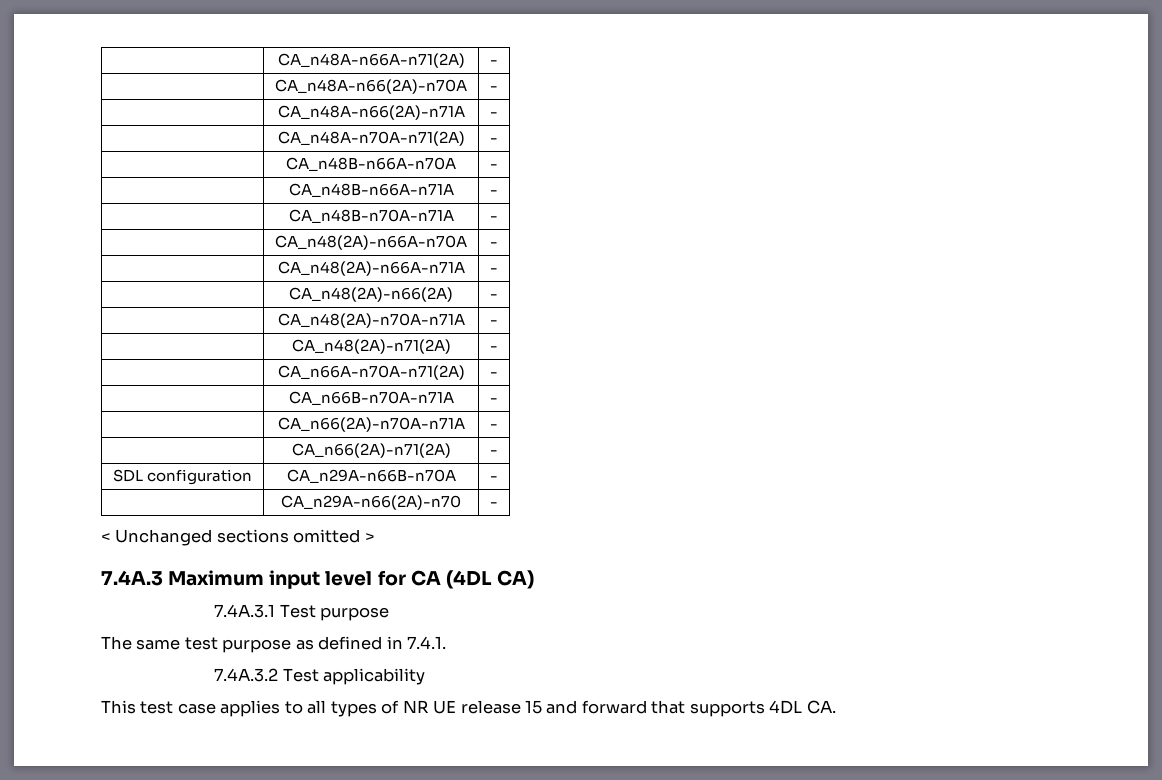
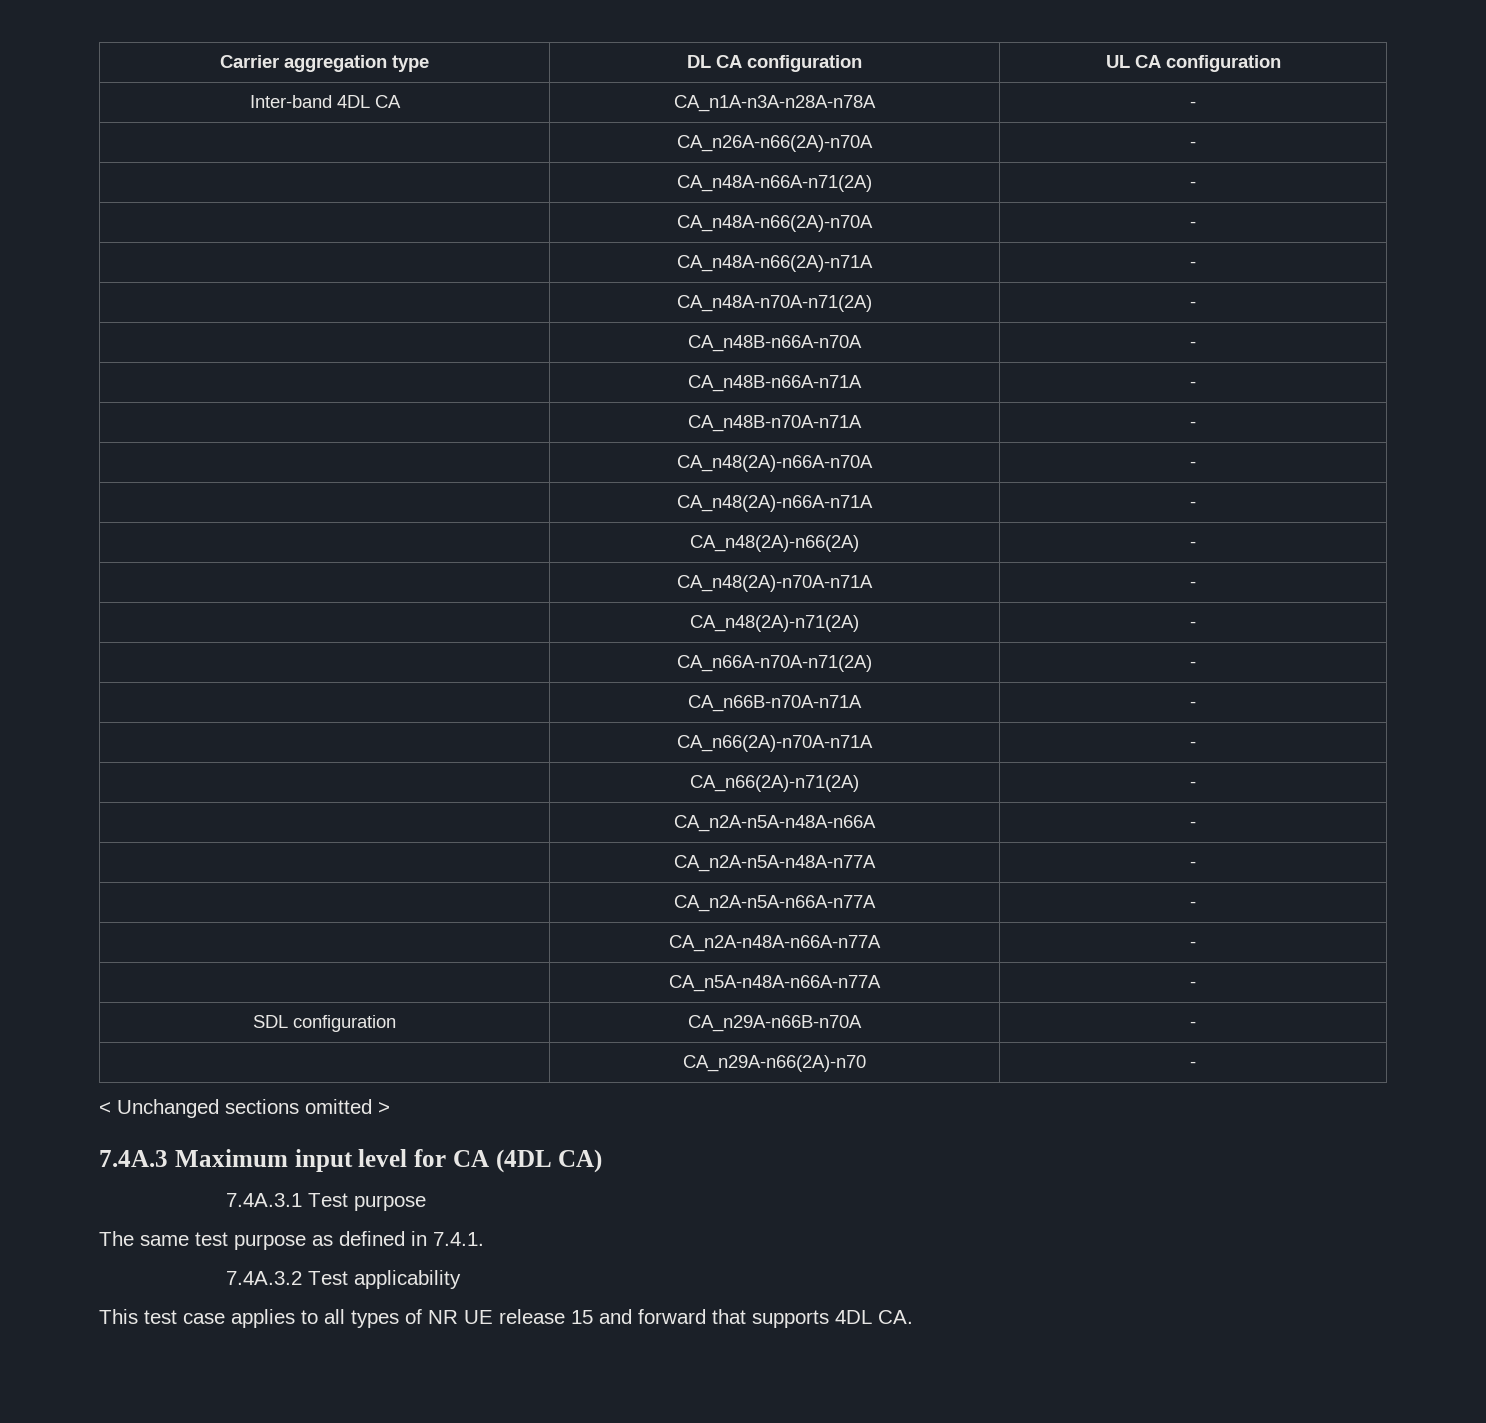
(277, 60) none -> [220,55,429,72] [687,55,862,72] [1105,55,1281,72] [249,95,401,108] [674,95,876,112] [1190,101,1196,108] [677,135,873,152] [1190,141,1196,148] Carrier aggregation type | DL CA configuration | UL CA configuration // Inter-band 4DL CA | CA_n1A-n3A-n28A-n78A | - // | CA_n26A-n66(2A)-n70A | - //
(498, 452) none -> [674,815,876,832] [1190,821,1196,828] [674,855,876,872] [1190,861,1196,868] [674,895,876,912] [1190,901,1196,908] [669,935,881,952] [1190,941,1196,948] [669,975,881,992] [1190,981,1196,988] // | CA_n2A-n5A-n48A-n66A | - // | CA_n2A-n5A-n48A-n77A | - // | CA_n2A-n5A-n66A-n77A | - // | CA_n2A-n48A-n66A-n77A | - // | CA_n5A-n48A-n66A-n77A | -

